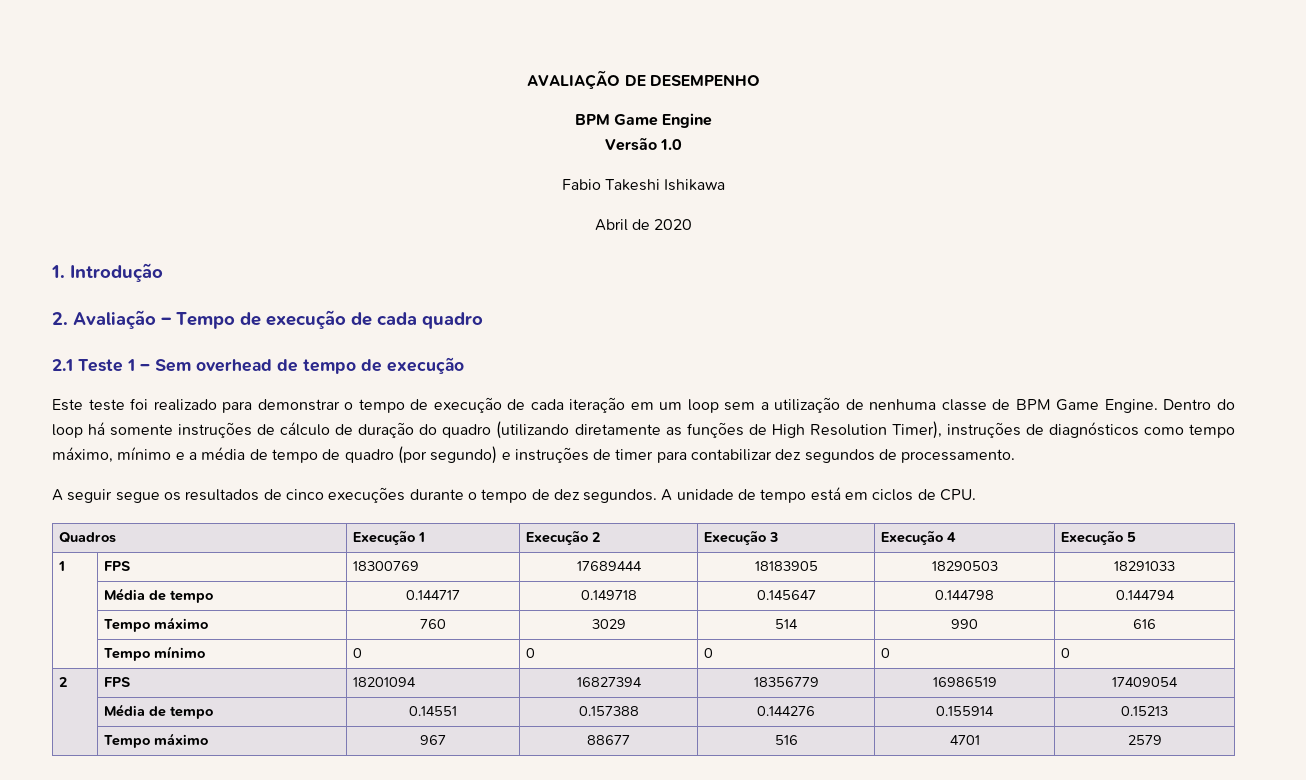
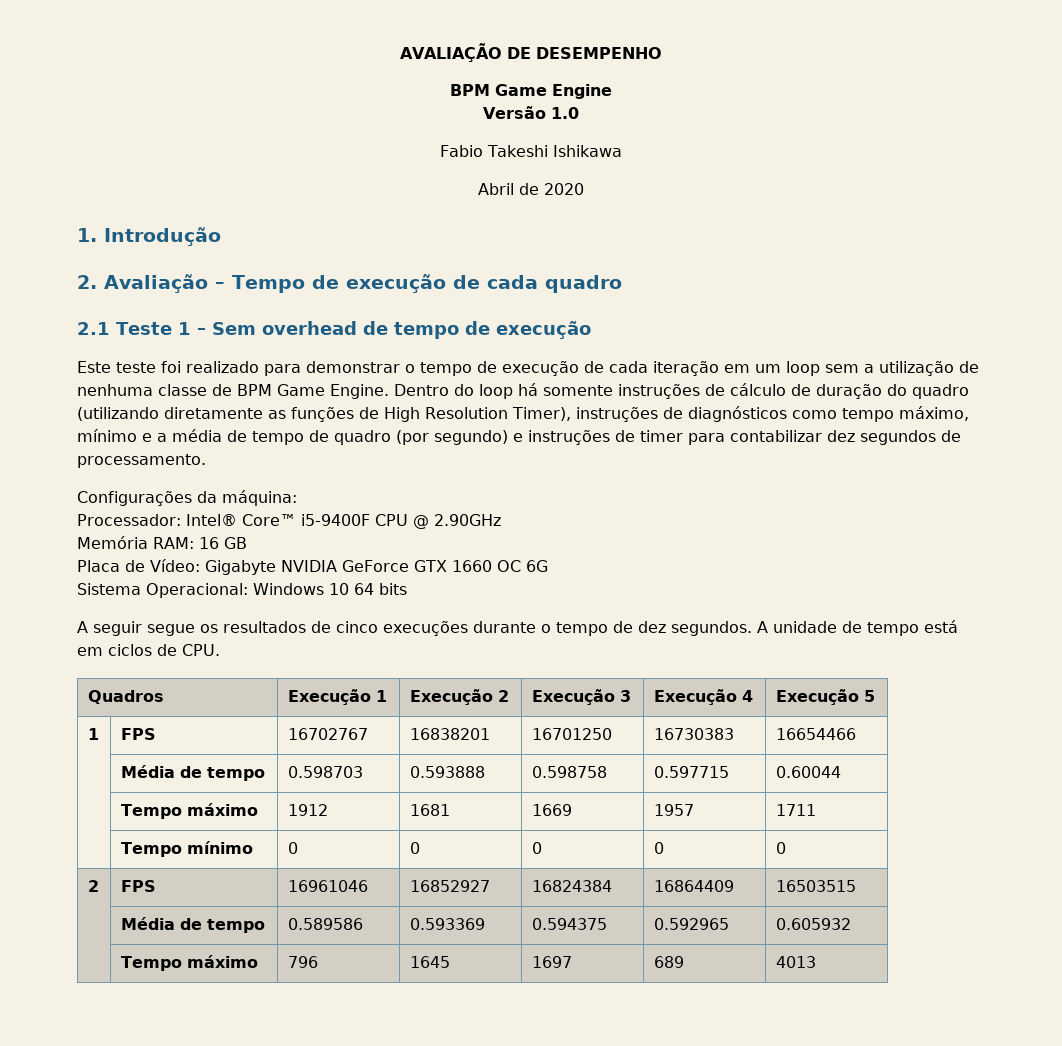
(1016, 456) none -> [77,490,297,506] [77,514,501,529] [77,536,247,549] [77,559,548,575] [77,583,407,598] // Configurações da máquina: // Processador: Intel® Core™ i5-9400F CPU @ 2.90GHz // Memória RAM: 16 GB // Placa de Vídeo: Gigabyte NVIDIA GeForce GTX 1660 OC 6G // Sistema Operacional: Windows 10 64 bits
[352,561,419,571] [576,561,642,571] [754,561,818,571] [931,561,998,571] [1114,561,1175,571] [103,588,213,603] [406,590,460,600] [580,590,637,600] [756,590,816,600] [935,590,994,600] [1115,590,1175,600] [103,617,208,632] [420,619,446,629] [591,619,626,629] [775,619,798,629] [951,619,978,629] [1133,619,1156,629] 18300769 | 17689444 | 18183905 | 18290503 | 18291033 // | Média de tempo | 0.144717 | 0.149718 | 0.145647 | 0.144798 | 0.144794 // | Tempo máximo | 760 | 3029 | 514 | 990 | 616 -> [287,728,368,740] [409,728,490,740] [531,728,612,740] [653,728,734,740] [775,728,856,740] [120,765,265,781] [287,766,363,778] [409,766,485,778] [531,766,607,778] [653,766,729,778] [775,766,841,778] [120,803,258,819] [287,804,328,816] [409,804,450,816] [531,804,572,816] [653,804,694,816] [775,804,816,816] 16702767 | 16838201 | 16701250 | 16730383 | 16654466 // | Média de tempo | 0.598703 | 0.593888 | 0.598758 | 0.597715 | 0.60044 // | Tempo máximo | 1912 | 1681 | 1669 | 1957 | 1711
[352,677,416,687] [576,677,642,687] [753,677,819,687] [932,677,997,687] [1112,677,1178,687] [103,704,213,719] [409,706,457,716] [578,706,639,716] [757,706,815,716] [936,706,994,716] [1121,706,1168,716] [103,733,208,748] [420,735,446,745] [587,735,630,745] [774,735,798,745] [949,735,980,745] [1127,735,1162,745] 18201094 | 16827394 | 18356779 | 16986519 | 17409054 // | Média de tempo | 0.14551 | 0.157388 | 0.144276 | 0.155914 | 0.15213 // | Tempo máximo | 967 | 88677 | 516 | 4701 | 2579 -> [287,880,368,892] [409,880,490,892] [531,880,612,892] [653,880,734,892] [775,880,856,892] [120,917,265,933] [287,918,363,930] [409,918,485,930] [531,918,607,930] [653,918,729,930] [775,918,851,930] [120,955,258,971] [287,956,318,968] [409,956,450,968] [531,956,572,968] [653,956,684,968] [775,956,816,968] 16961046 | 16852927 | 16824384 | 16864409 | 16503515 // | Média de tempo | 0.589586 | 0.593369 | 0.594375 | 0.592965 | 0.605932 // | Tempo máximo | 796 | 1645 | 1697 | 689 | 4013

